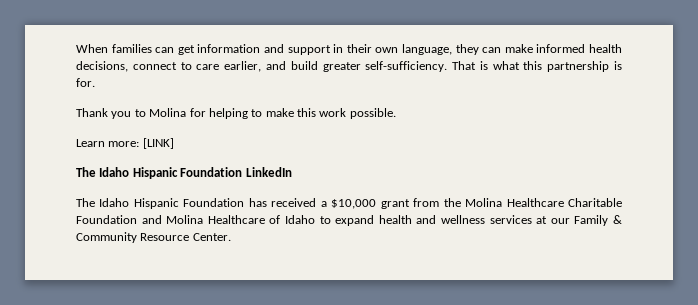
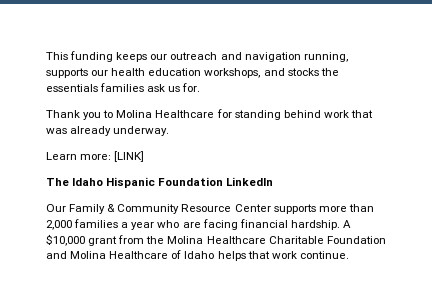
[76,44,623,55] [76,61,622,72] When families can get information and support in their own language, they can make informed health decisions, connect to care earlier, and build greater self-sufficiency. That is what this partnership is -> [46,51,348,62] [46,68,339,78] [46,83,181,92] This funding keeps our outreach and navigation running, supports our health education workshops, and stocks the essentials families ask us
[189,108,396,119] for helping to make this work possible. -> [155,109,373,120] [46,126,170,136] Healthcare for standing behind work that was already underway.
[76,198,327,209] The Idaho Hispanic Foundation has received a -> [46,204,374,214] [46,219,351,230] Our Family & Community Resource Center supports more than 2,000 families a year who are facing financial hardship. A
[319,215,623,226] [76,232,231,243] to expand health and wellness services at our Family & Community Resource Center. -> [217,251,349,261] helps that work continue.

